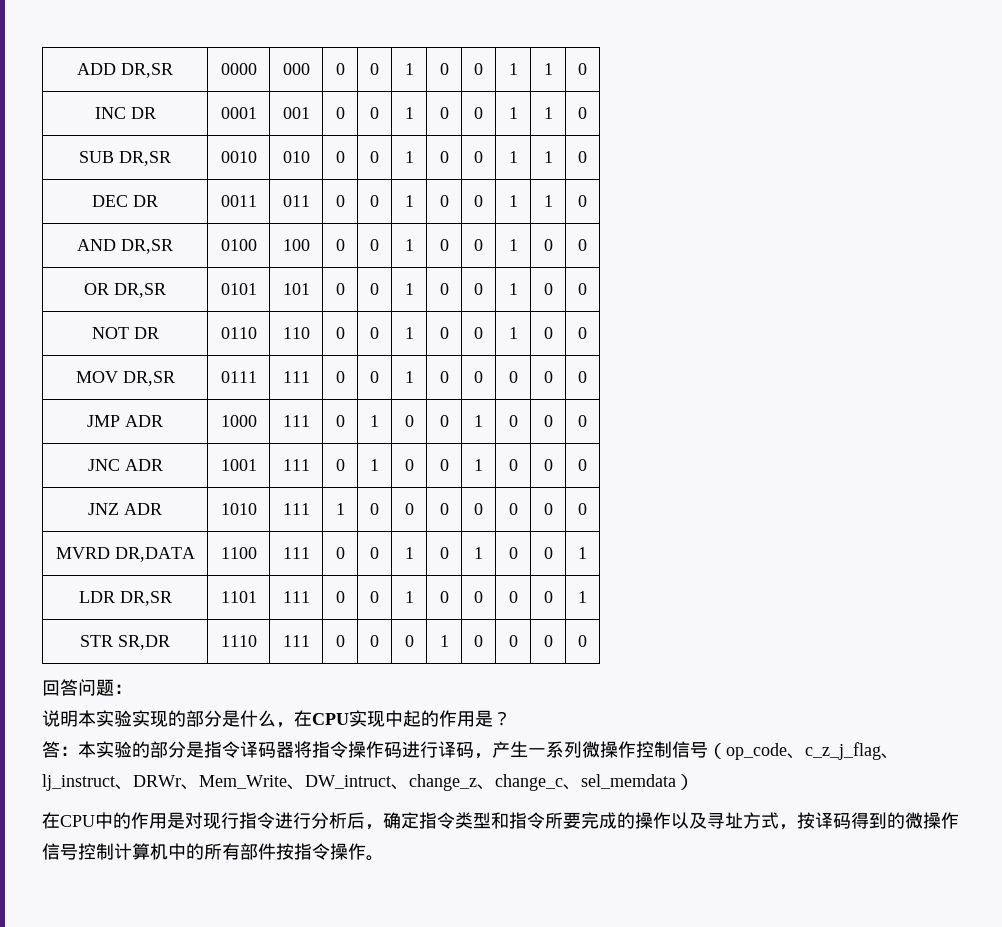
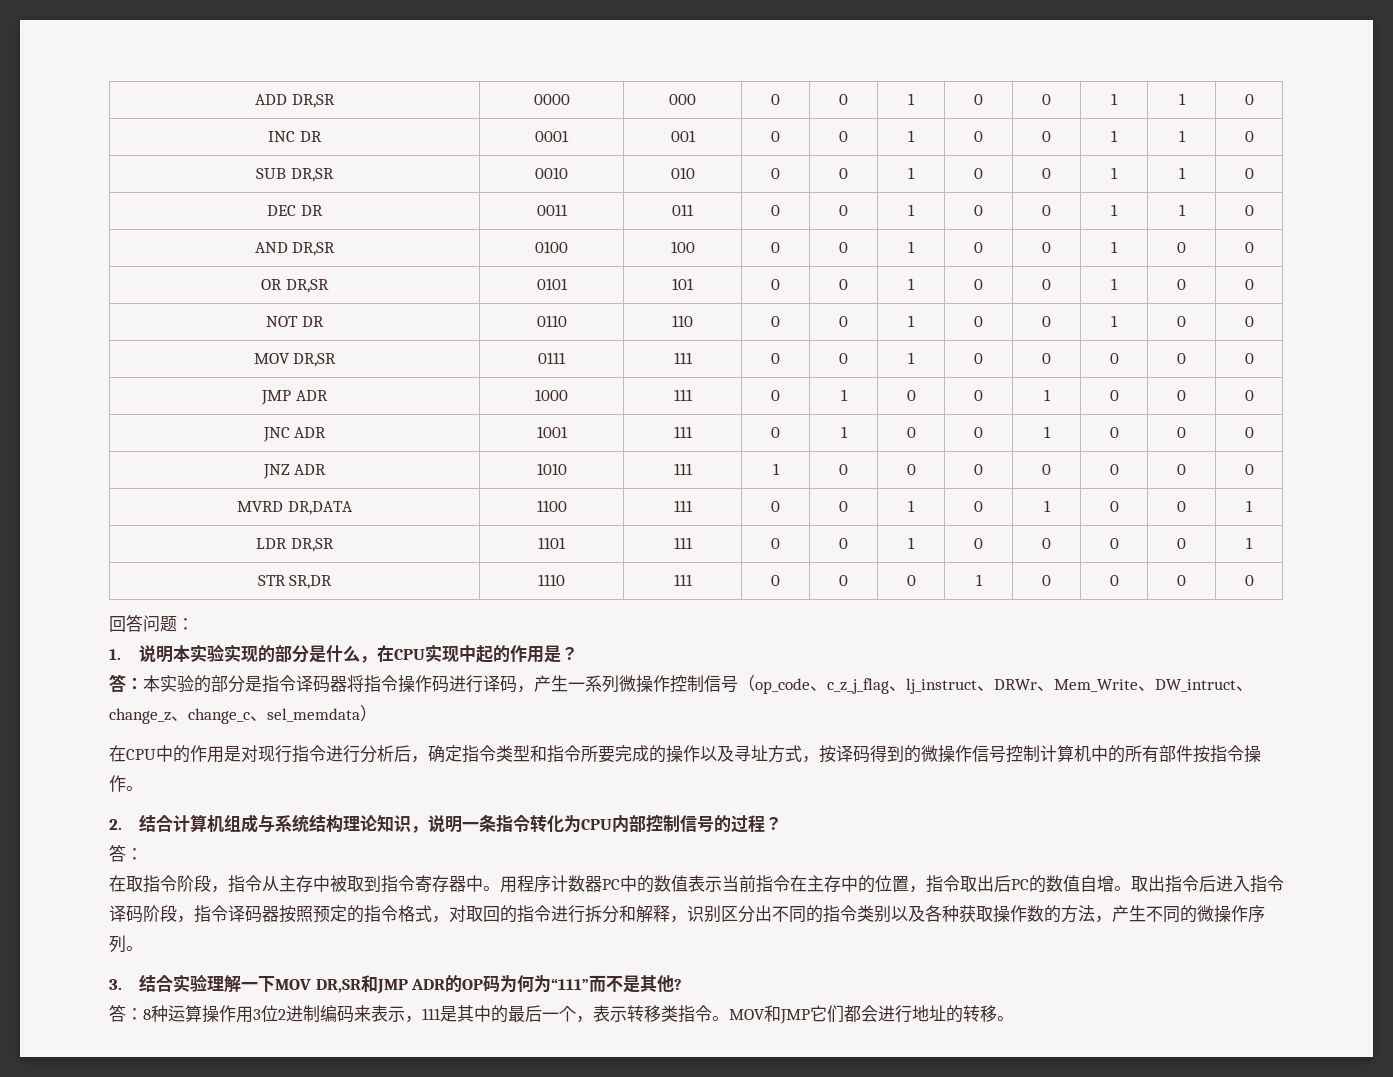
(132, 689) none -> [109,649,121,660] 1.
(384, 858) none -> [109,814,783,833] [109,844,143,862] [109,875,1284,893] [109,905,1265,923] [109,935,143,953] [109,974,683,994] [109,1004,1014,1024] // 2.结合计算机组成与系统结构理论知识，说明一条指令转化为CPU内部控制信号的过程？ // 答： // 在取指令阶段，指令从主存中被取到指令寄存器中。用程序计数器PC中的数值表示当前指令在主存中的位置，指令取出后PC的数值自增。取出指令后进入指令译码阶段，指令译码器按照预定的指令格式，对取回的指令进行拆分和解释，识别区分出不同的指令类别以及各种获取操作数的方法，产生不同的微操作序列。 // 3.结合实验理解一下MOV DR,SR和JMP ADR的OP码为何为“111”而不是其他? // 答：8种运算操作用3位2进制编码来表示，111是其中的最后一个，表示转移类指令。MOV和JMP它们都会进行地址的转移。

